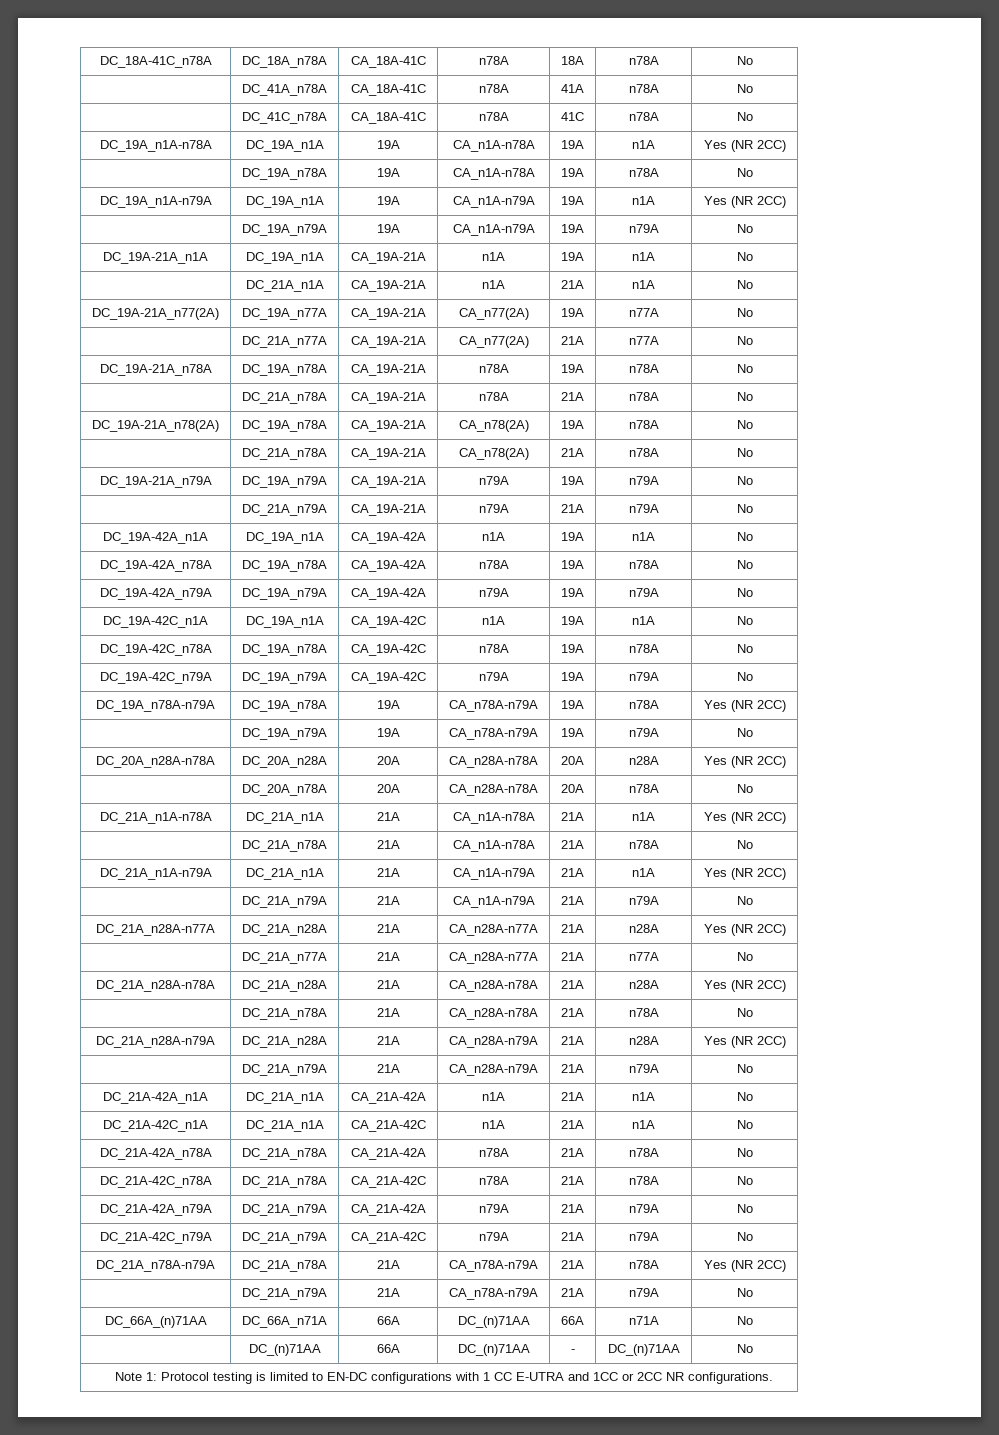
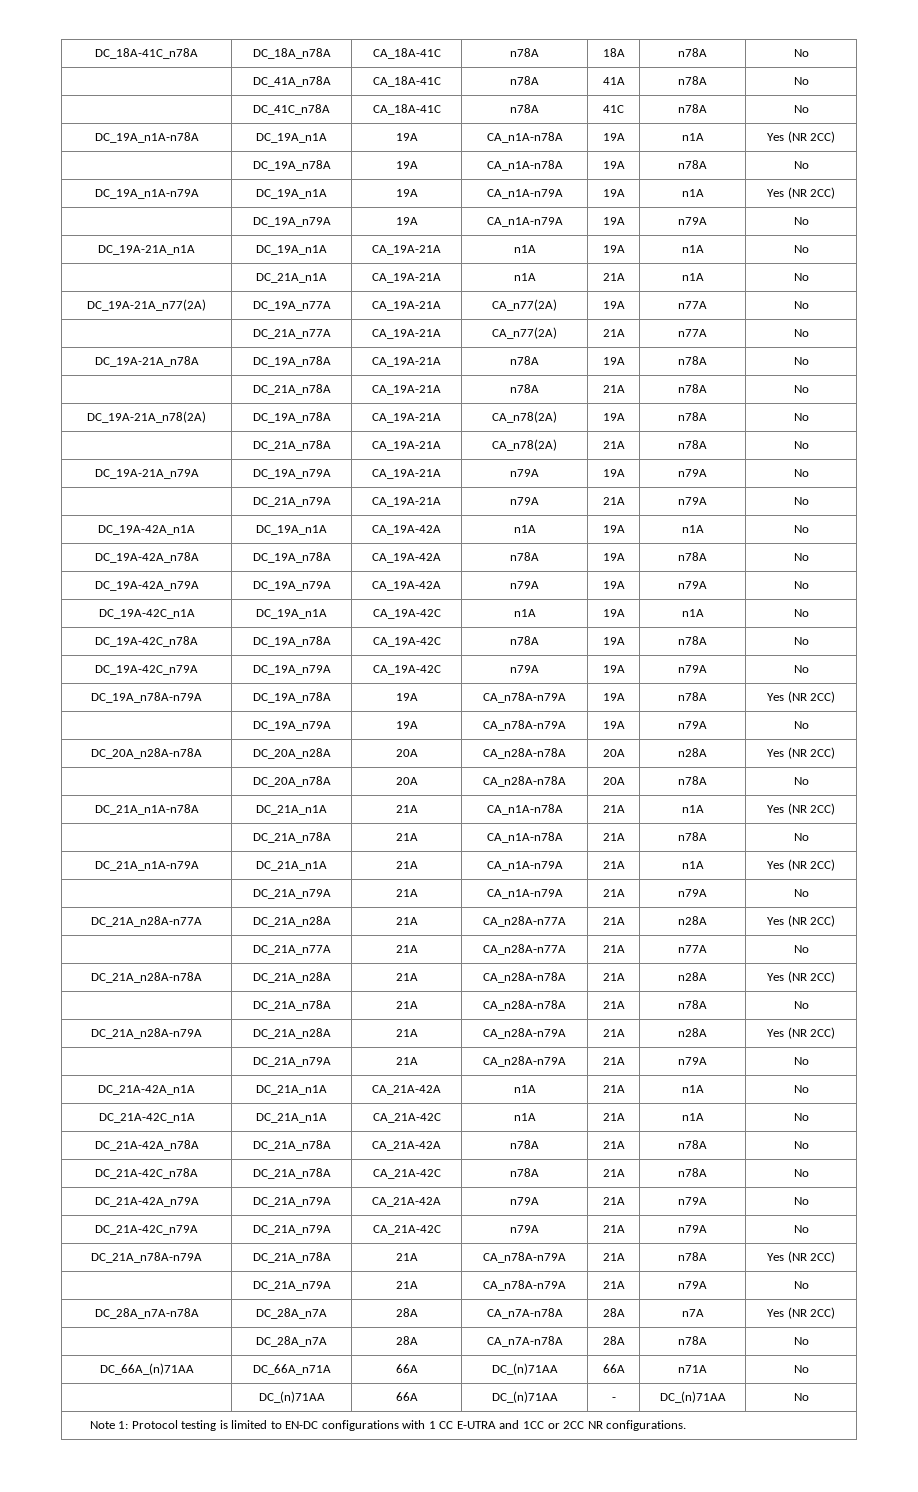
(753, 1292) none -> [94,1308,199,1319] [256,1308,327,1319] [395,1308,418,1317] [486,1308,563,1319] [602,1308,625,1317] [681,1309,704,1317] [766,1307,836,1319] [256,1336,327,1347] [395,1336,418,1345] [486,1336,563,1347] [602,1336,625,1345] [678,1336,707,1345] [793,1337,809,1345] // DC_28A_n7A-n78A | DC_28A_n7A | 28A | CA_n7A-n78A | 28A | n7A | Yes (NR 2CC) // | DC_28A_n7A | 28A | CA_n7A-n78A | 28A | n78A | No

